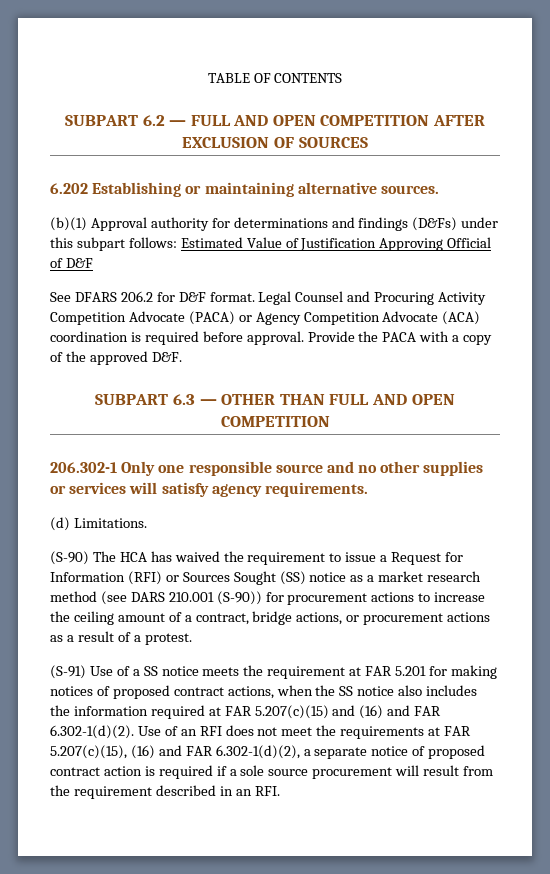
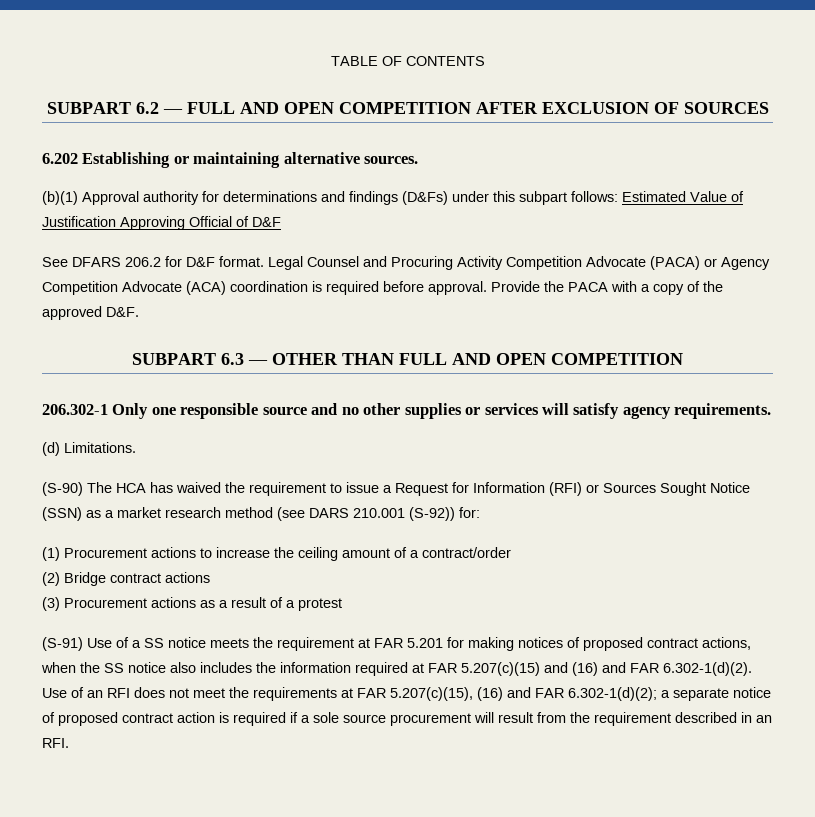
[279,571,347,585] (SS) notice -> [710,482,750,493] [42,507,82,521] Notice (SSN)
[216,591,368,605] (S-90)) for procurement -> [409,507,480,521] [42,547,147,561] (S-92)) for: // (1) Procurement
[195,611,444,625] contract, bridge actions, or procurement -> [422,547,511,558] [42,572,210,586] [42,597,147,611] contract/order // (2) Bridge contract actions // (3) Procurement
[144,633,192,645] protest. -> [298,598,342,611] protest
[215,745,300,759] 6.302-1(d)(2), -> [568,687,657,701] 6.302-1(d)(2);

